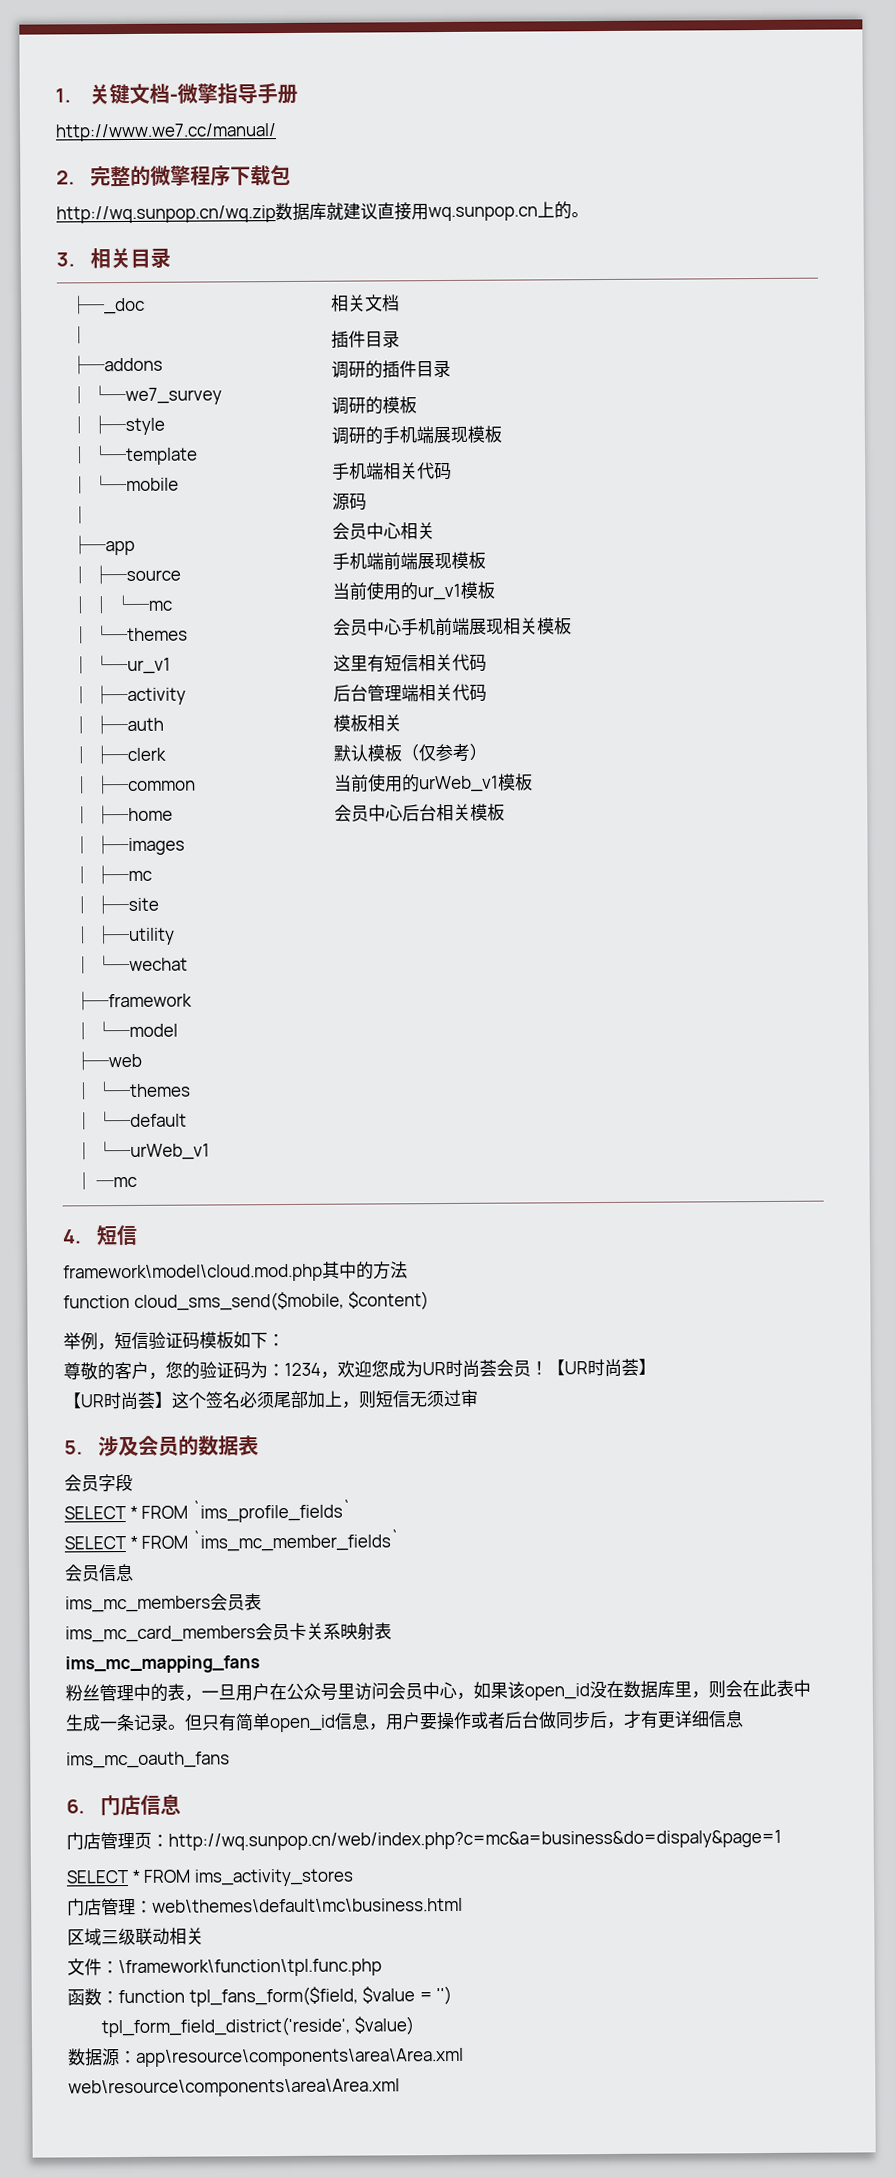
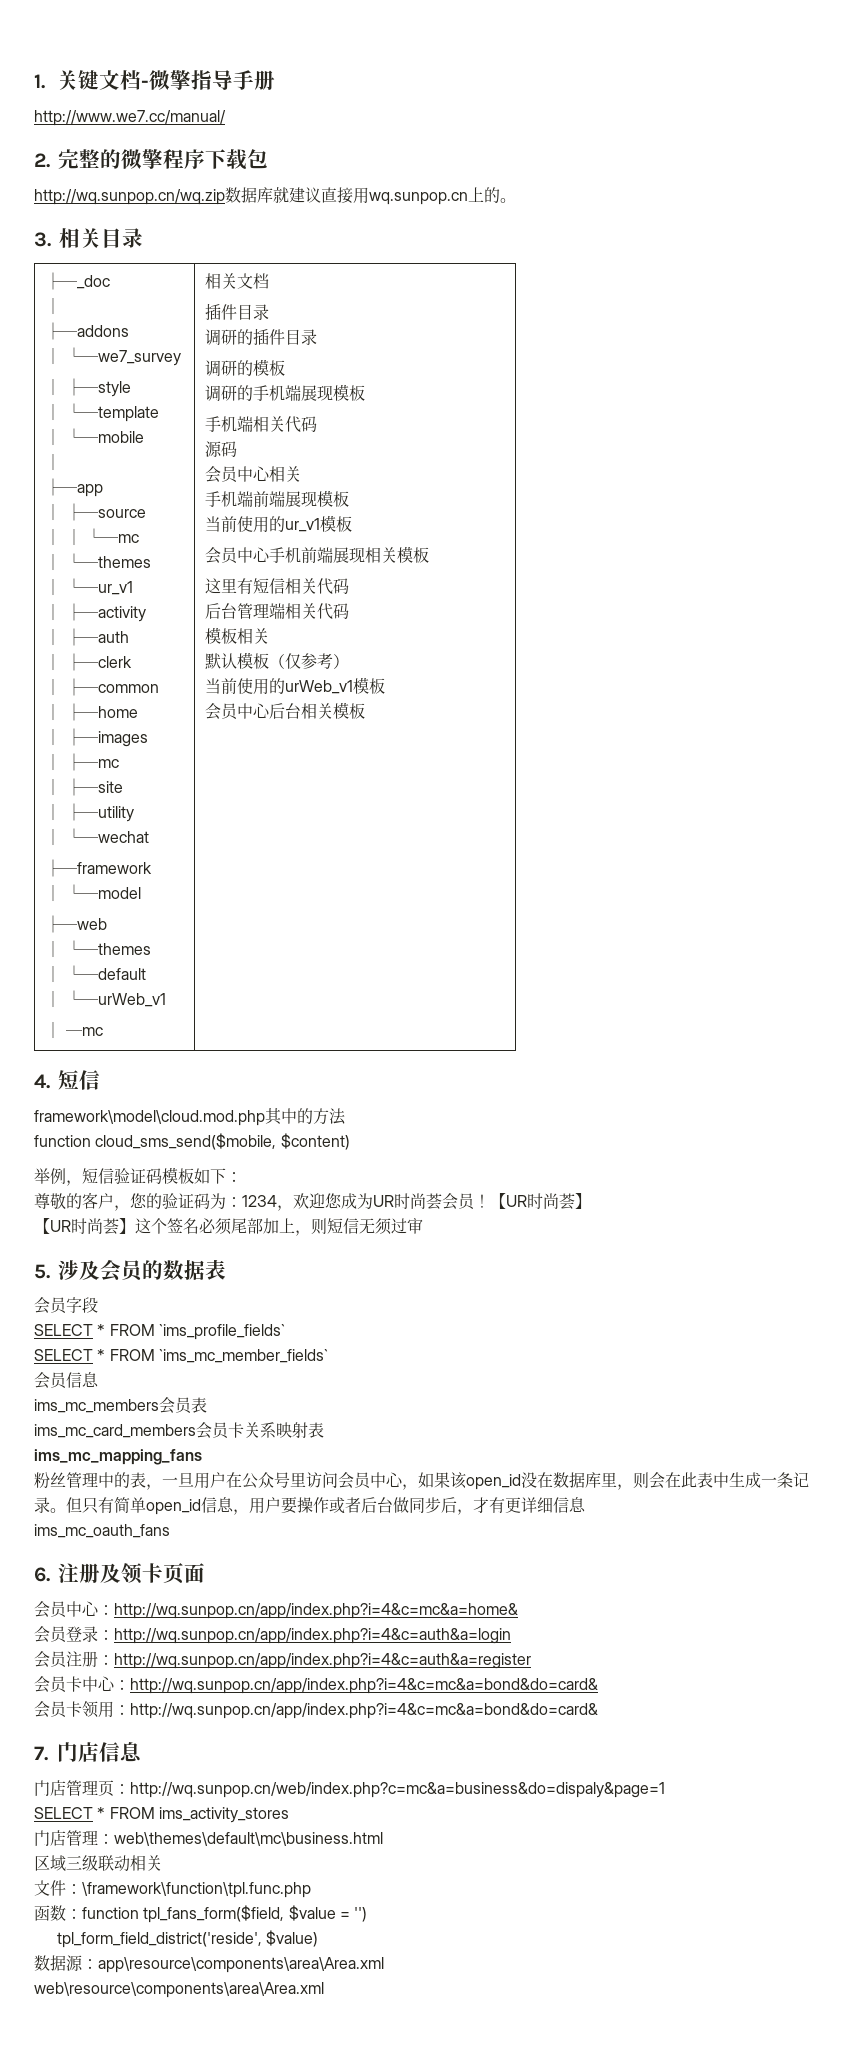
(85, 1806) none -> [58,1563,205,1584] [34,1601,518,1619] [34,1626,511,1644] [34,1651,531,1669] [34,1676,598,1694] [34,1701,598,1719] [34,1746,48,1761] 注册及领卡页面 // 会员中心：http://wq.sunpop.cn/app/index.php?i=4&c=mc&a=home& // 会员登录：http://wq.sunpop.cn/app/index.php?i=4&c=auth&a=login // 会员注册：http://wq.sunpop.cn/app/index.php?i=4&c=auth&a=register // 会员卡中心：http://wq.sunpop.cn/app/index.php?i=4&c=mc&a=bond&do=card& // 会员卡领用：http://wq.sunpop.cn/app/index.php?i=4&c=mc&a=bond&do=card& // 7.

